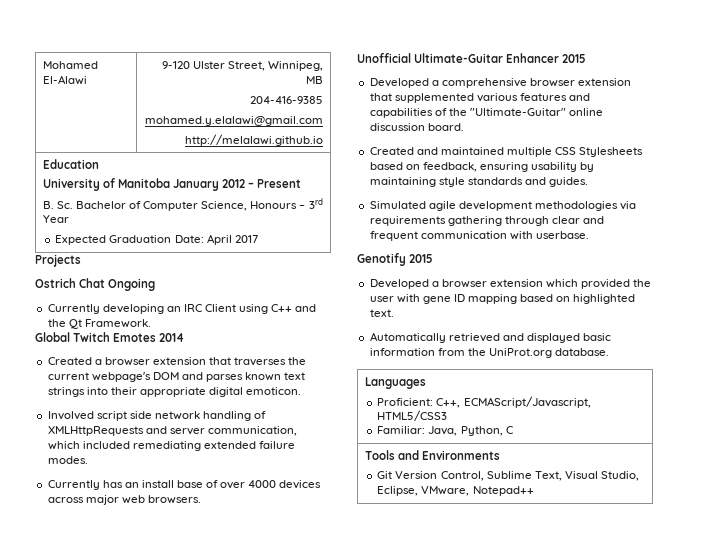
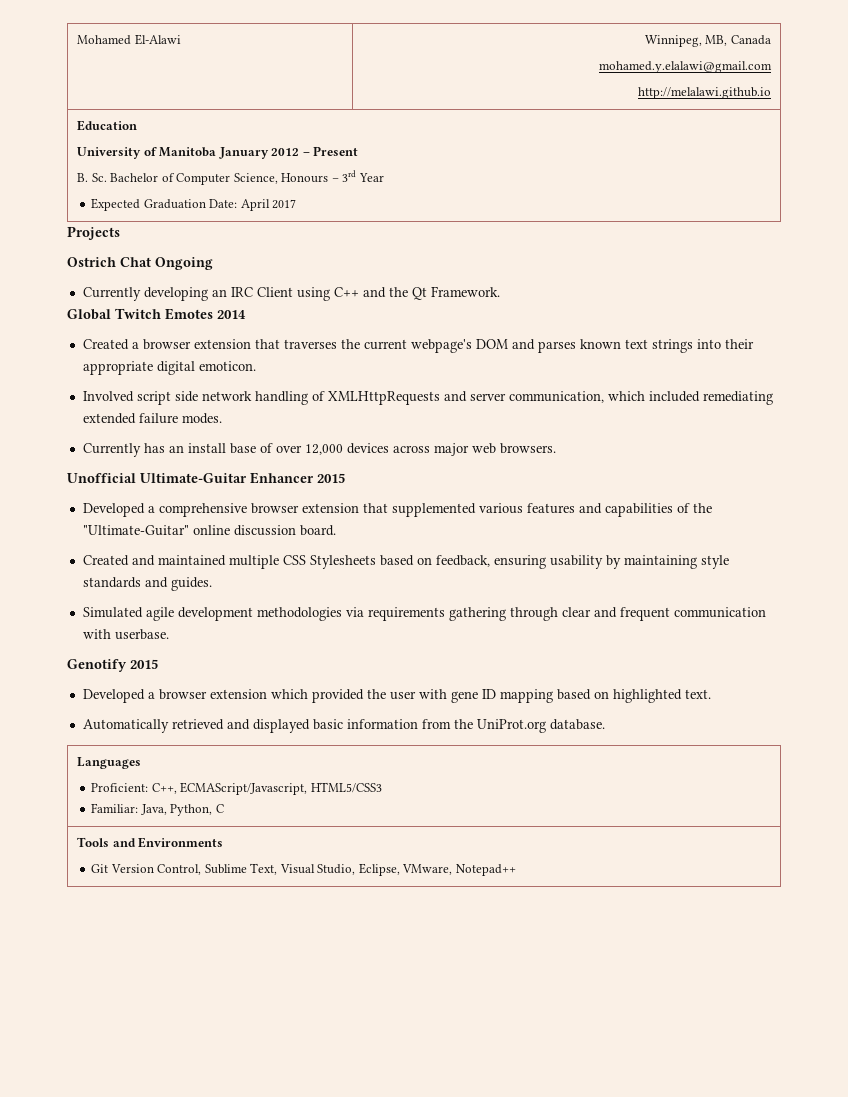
[162,61,324,71] [306,76,324,84] [250,96,324,104] 9-120 Ulster Street, Winnipeg, MB // 204-416-9385 -> [644,35,771,47] Winnipeg, MB, Canada
[248,480,277,488] 4000 -> [304,444,343,455] 12,000

